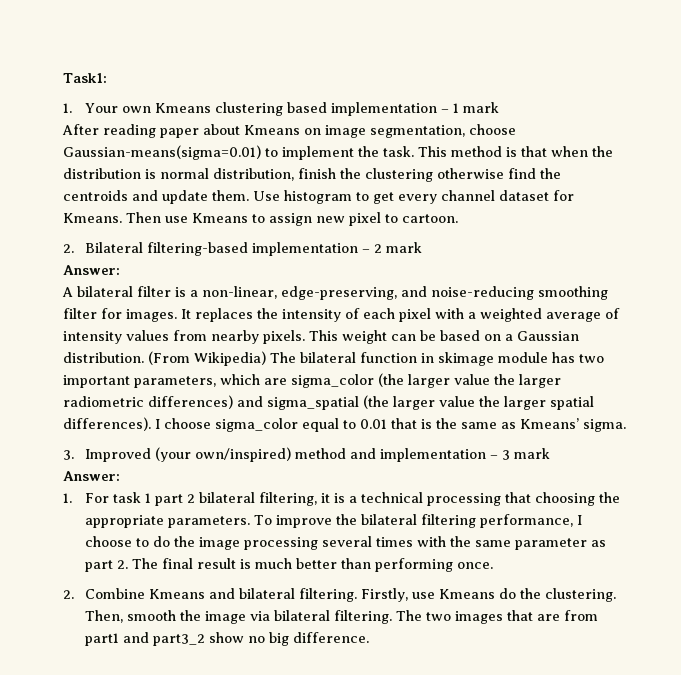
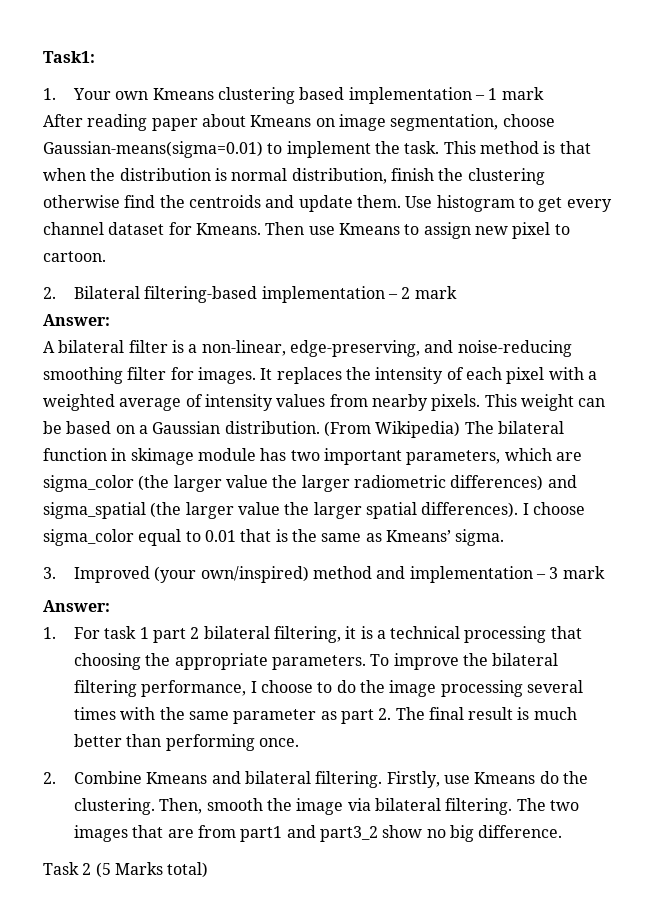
(369, 637) none -> [43,862,209,878] // Task 2 (5 Marks total)

